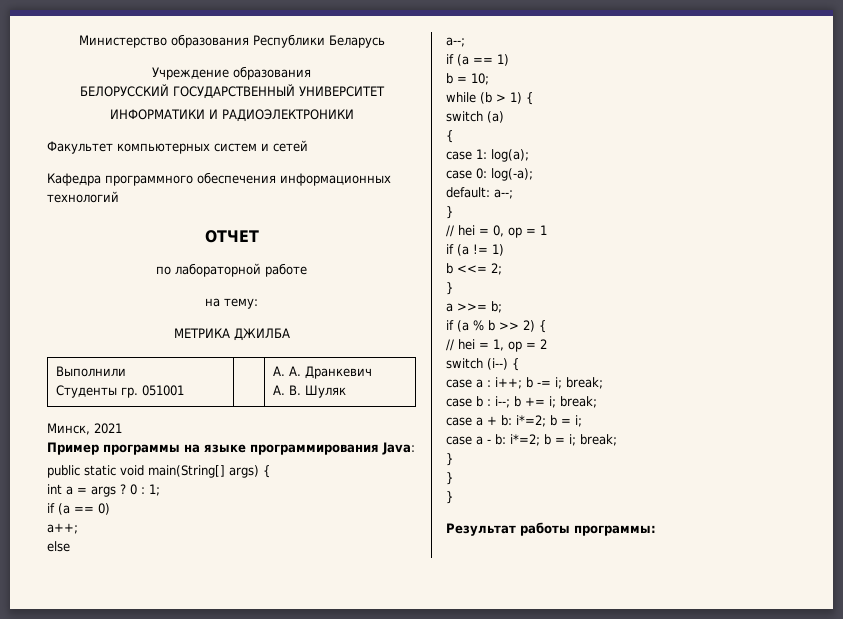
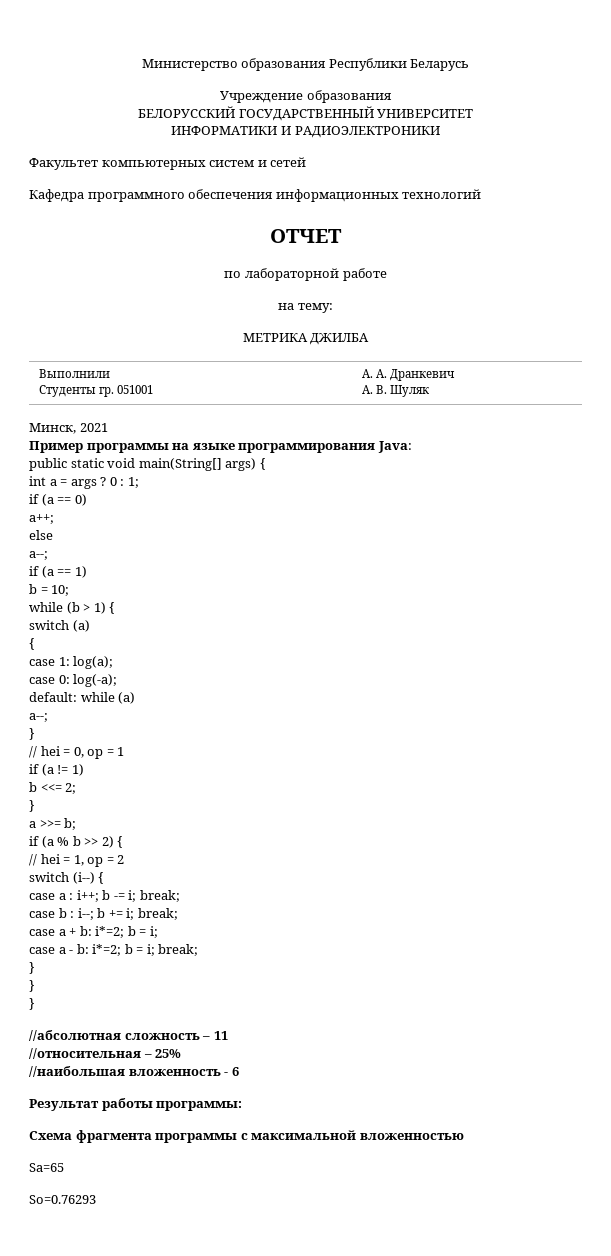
(490, 192) none -> [80,692,136,704] while (a) //
[446,522,656,536] Результат работы программы: -> [29,1030,228,1041] [29,1048,182,1059] [29,1066,239,1077] [29,1098,243,1111] [29,1130,464,1143] [29,1163,64,1172] [29,1195,96,1204] //абсолютная сложность – 11 // //относительная – 25% // //наибольшая вложенность - 6 // Результат работы программы: // Схема фрагмента программы с максимальной вложенностью // Sa=65 // So=0.76293

